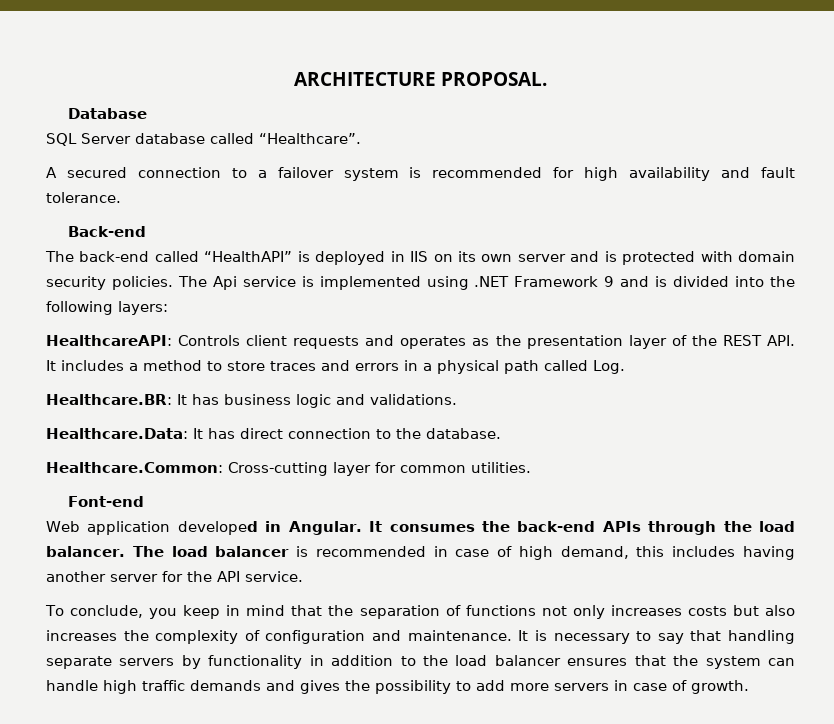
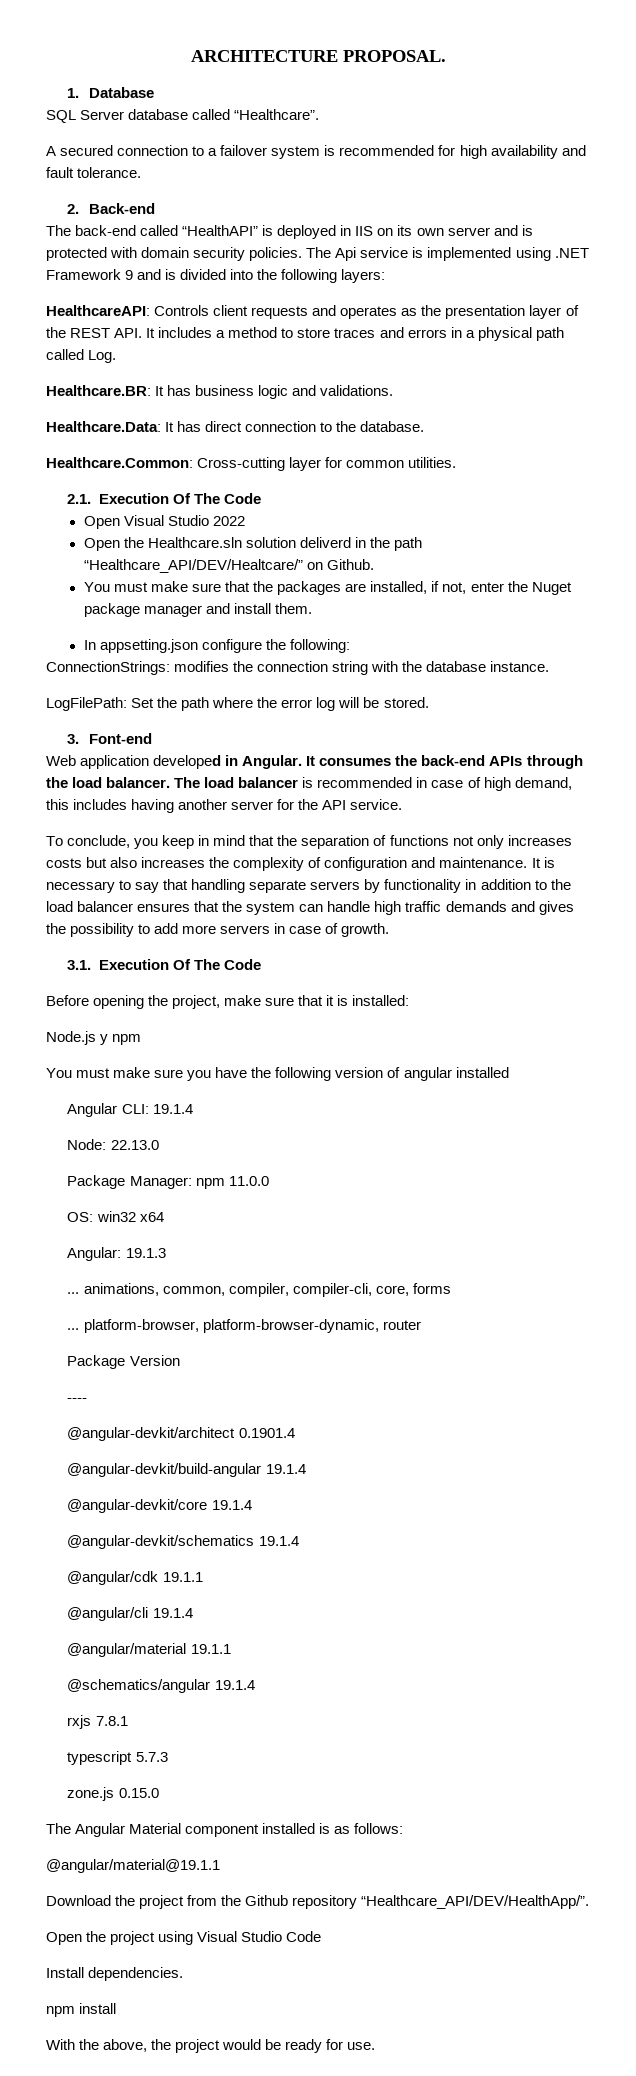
(548, 79) none -> [67,88,80,98] 1.
(121, 197) none -> [67,204,80,214] 2.
(531, 467) none -> [67,493,262,504] [83,515,246,529] [83,537,423,551] [83,559,375,573] [83,581,572,595] [83,603,313,617] [83,639,351,653] [46,661,550,675] [46,697,429,711] [67,734,80,744] 2.1. Execution Of The Code // Open Visual Studio 2022 // Open the Healthcare.sln solution deliverd in the path “Healthcare_API/DEV/Healtcare/” on Github. // You must make sure that the packages are installed, if not, enter the Nuget package manager and install them. // In appsetting.json configure the following: // ConnectionStrings: modifies the connection string with the database instance. // LogFilePath: Set the path where the error log will be stored. // 3.
(749, 687) none -> [67,959,262,970] [46,995,410,1009] [46,1031,142,1045] [46,1067,509,1081] [67,1103,193,1117] [67,1139,159,1150] [67,1175,269,1189] [67,1211,164,1222] [67,1247,166,1261] [67,1283,451,1297] [67,1319,421,1333] [67,1355,180,1369] [67,1398,88,1402] [67,1427,295,1441] [67,1463,306,1477] [67,1499,252,1513] [67,1535,299,1549] [67,1571,203,1585] [67,1607,193,1621] [67,1643,231,1657] [67,1679,255,1693] [67,1715,128,1729] [67,1751,168,1765] [67,1787,159,1801] [46,1823,404,1837] [46,1859,220,1873] [46,1895,590,1909] [46,1931,322,1945] [46,1967,184,1981] [46,2003,117,2017] [46,2039,376,2053] // 3.1. Execution Of The Code // Before opening the project, make sure that it is installed: // Node.js y npm // You must make sure you have the following version of angular installed // Angular CLI: 19.1.4 // Node: 22.13.0 // Package Manager: npm 11.0.0 // OS: win32 x64 // Angular: 19.1.3 // ... animations, common, compiler, compiler-cli, core, forms // ... platform-browser, platform-browser-dynamic, router // Package Version // ---- // @angular-devkit/architect 0.1901.4 // @angular-devkit/build-angular 19.1.4 // @angular-devkit/core 19.1.4 // @angular-devkit/schematics 19.1.4 // @angular/cdk 19.1.1 // @angular/cli 19.1.4 // @angular/material 19.1.1 // @schematics/angular 19.1.4 // rxjs 7.8.1 // typescript 5.7.3 // zone.js 0.15.0 // The Angular Material component installed is as follows: // @angular/material@19.1.1 // Download the project from the Github repository “Healthcare_API/DEV/HealthApp/”. // Open the project using Visual Studio Code // Install dependencies. // npm install // With the above, the project would be ready for use.

